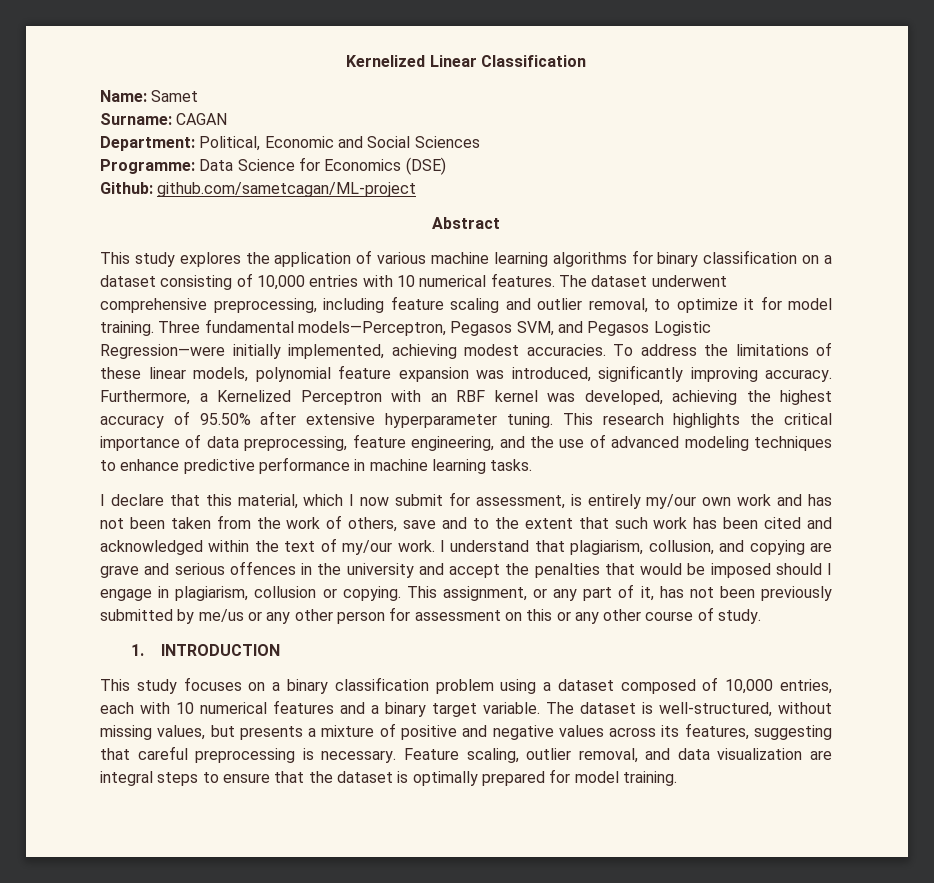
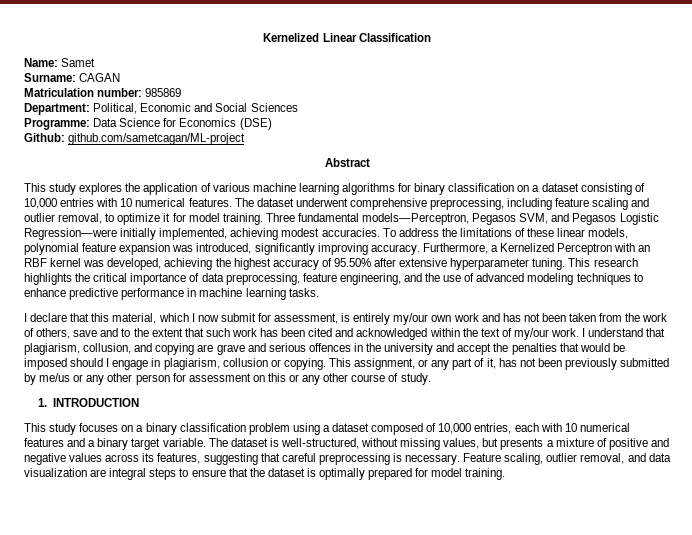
(228, 119) none -> [24,88,182,97] // Matriculation number: 985869

